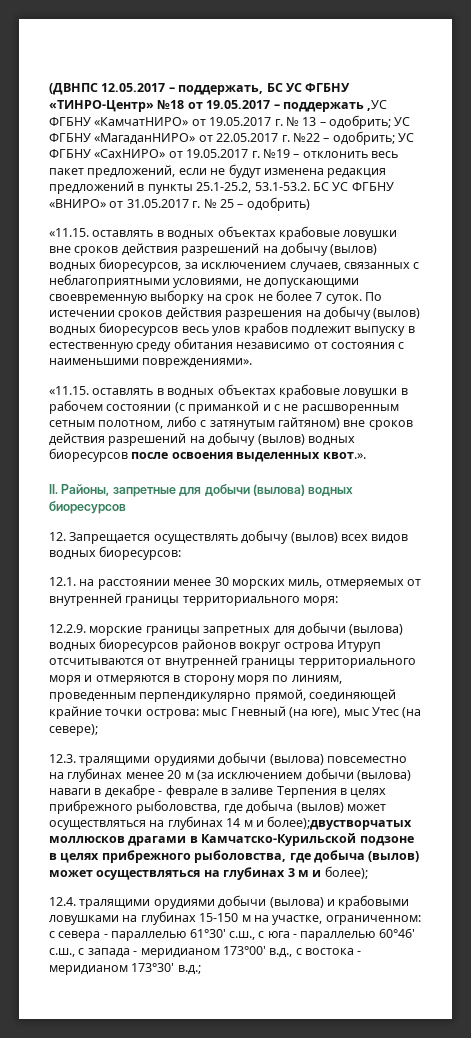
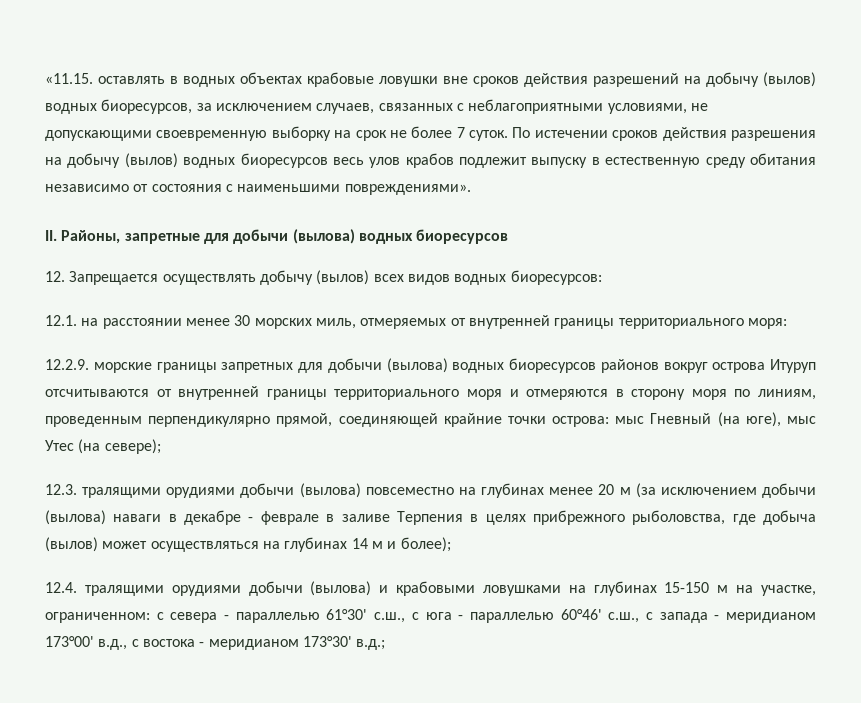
[49,83,351,95] [49,100,388,112] [49,115,411,129] [49,131,414,145] [49,148,398,158] [49,164,387,178] [49,181,394,194] [49,197,310,211] (ДВНПС 12.05.2017 – поддержать, БС УС ФГБНУ «ТИНРО-Центр» №18 от 19.05.2017 – поддержать ,УС ФГБНУ «КамчатНИРО» от 19.05.2017 г. № 13 – одобрить; УС ФГБНУ «МагаданНИРО» от 22.05.2017 г. №22 – одобрить; УС ФГБНУ «СахНИРО» от 19.05.2017 г. №19 – отклонить весь пакет предложений, если не будут изменена редакция предложений в пункты 25.1-25.2, 53.1-53.2. БС УС ФГБНУ «ВНИРО» от 31.05.2017 г. № 25 – одобрить) // -> (45, 78) none
[49,384,408,398] [49,400,399,414] [49,416,413,430] [49,432,355,446] [49,448,366,462] // «11.15. оставлять в водных объектах крабовые ловушки в рабочем состоянии (с приманкой и с не расшворенным сетным полотном, либо с затянутым гайтяном) вне сроков действия разрешений на добычу (вылов) водных биоресурсов после освоения выделенных квот.». -> (471, 189) none
[267,816,413,830] [49,833,414,846] [49,850,420,863] [49,867,322,880] более);двустворчатых моллюсков драгами в Камчатско-Курильской подзоне в целях прибрежного рыболовства, где добыча (вылов) может осуществляться на глубинах 3 м и -> (397, 545) none

